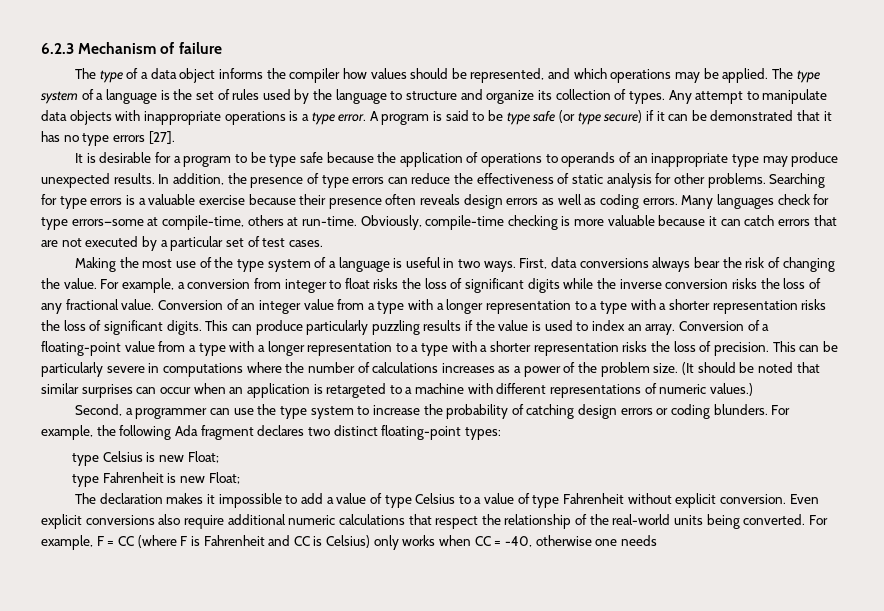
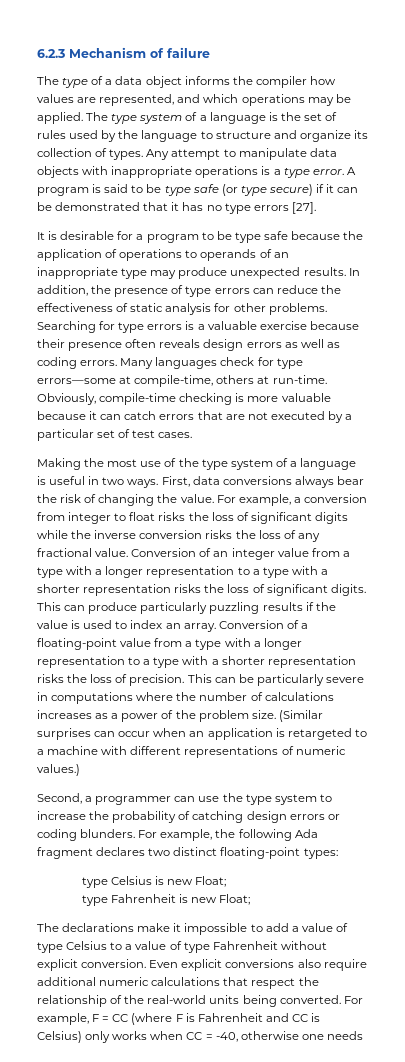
[410,68,467,79] should be -> [77,97,97,103] are
[681,362,820,375] [41,383,79,394] (It should be noted that similar -> [278,710,323,722] (Similar
[99,493,204,504] declaration makes -> [62,923,171,932] declarations make

